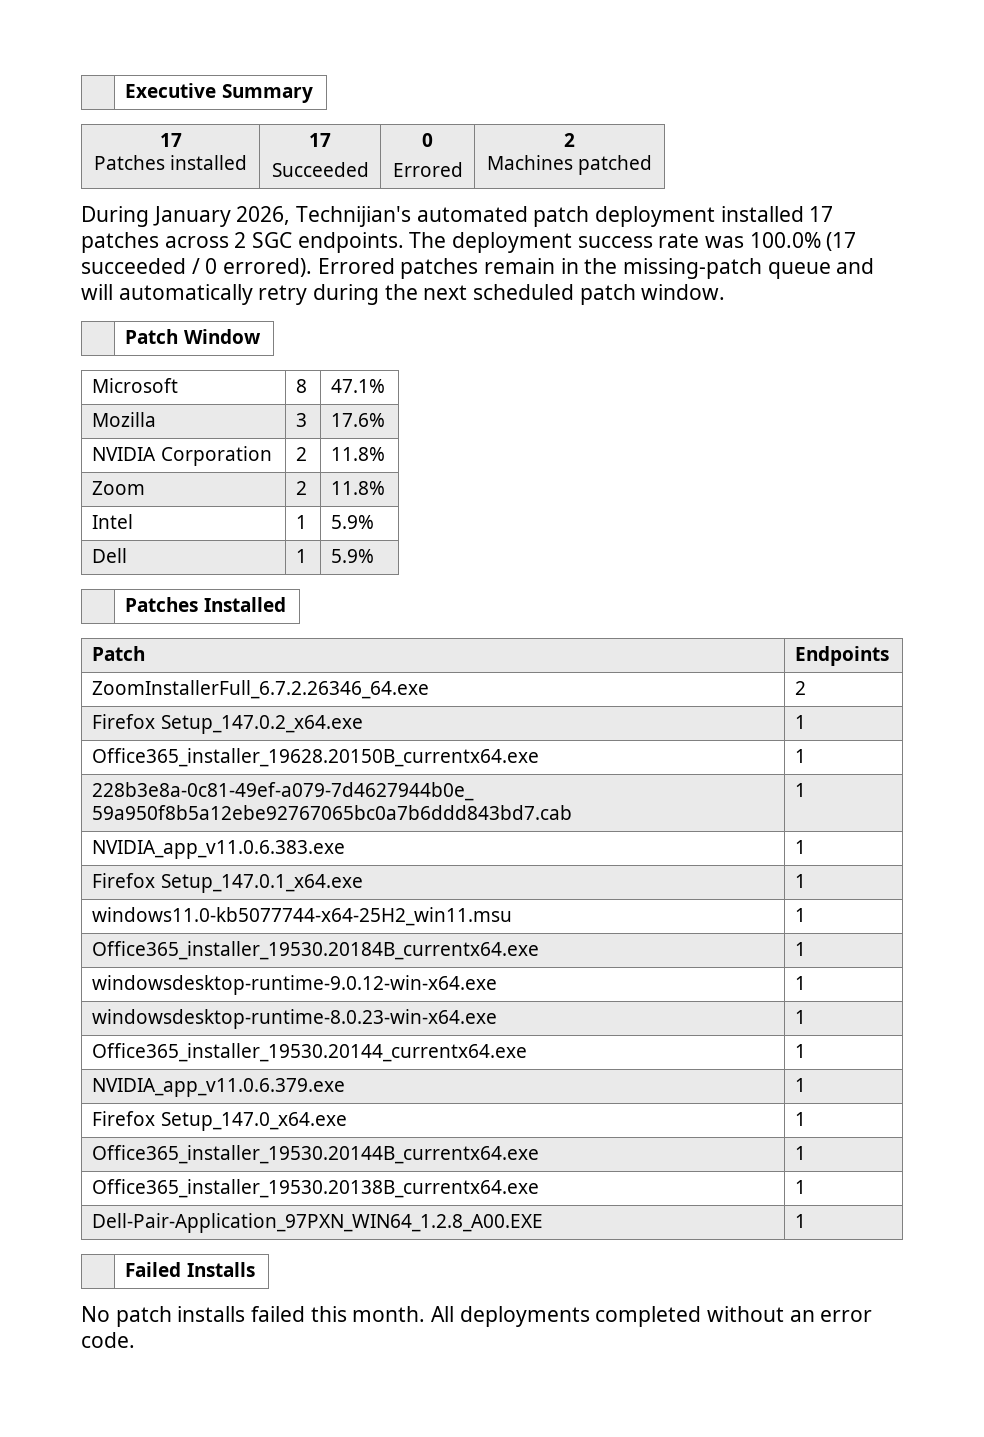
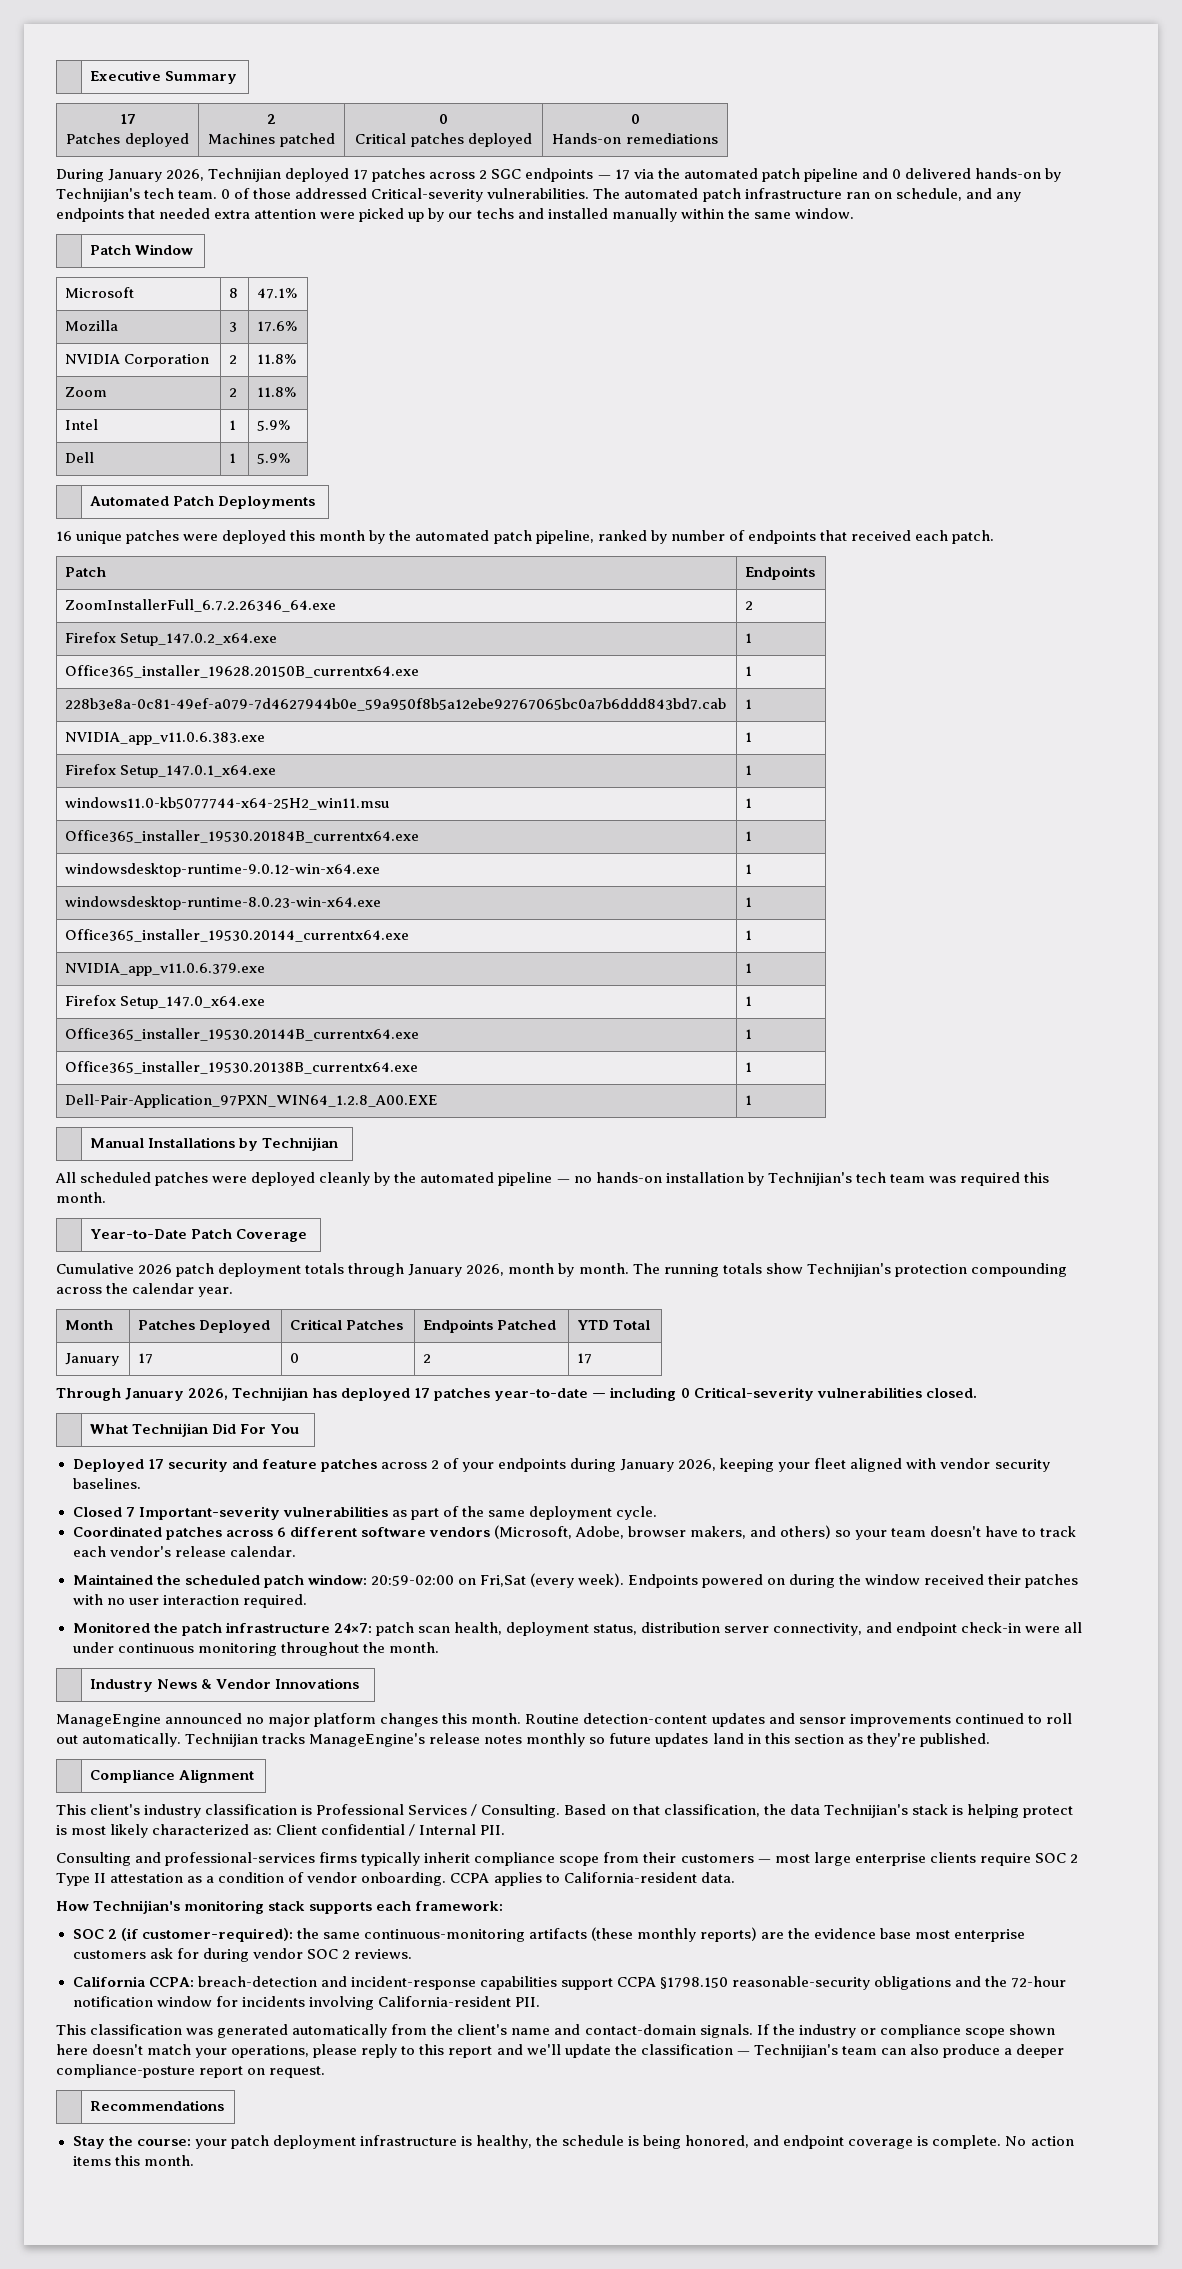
[170,155,248,170] [309,133,331,147] [271,162,369,177] [422,133,433,147] [392,162,463,177] [564,133,575,147] [486,155,653,175] [81,206,804,227] installed | 17 // Succeeded | 0 // Errored | 2 // Machines patched // During January 2026, Technijian's automated patch deployment installed -> [124,133,189,147] [267,114,276,124] [208,133,335,147] [439,114,448,124] [355,133,532,147] [630,114,640,124] [552,133,718,144] [56,168,350,182] deployed | 2 // Machines patched | 0 // Critical patches deployed | 0 // Hands-on remediations // During January 2026, Technijian deployed
[297,232,857,253] [81,258,875,279] [81,284,636,305] endpoints. The deployment success rate was 100.0% (17 succeeded / 0 errored). Errored patches remain in the missing-patch queue and will automatically retry during the next scheduled patch -> [525,168,1062,182] [56,188,1021,202] [56,208,791,222] endpoints — 17 via the automated patch pipeline and 0 delivered hands-on by Technijian's tech team. 0 of those addressed Critical-severity vulnerabilities. The automated patch infrastructure ran on schedule, and any endpoints that needed extra attention were picked up by our techs and installed manually within the same
[125,597,286,612] Patches Installed -> [90,496,316,509] [56,530,994,544] Automated Patch Deployments // 16 unique patches were deployed this month by the automated patch pipeline, ranked by number of endpoints that received each patch.
[125,1262,255,1277] [81,1306,873,1327] [81,1332,135,1348] Failed Installs // No patch installs failed this month. All deployments completed without an error code. -> [90,1137,339,1151] [55,1172,1049,1186] [56,1192,106,1203] [90,1229,308,1242] [56,1263,1067,1277] [56,1283,234,1297] [65,1320,114,1330] [138,1320,271,1333] [290,1319,404,1330] [423,1319,557,1333] [577,1320,651,1330] [65,1353,120,1366] [138,1353,154,1364] [290,1353,300,1363] [423,1354,432,1363] [577,1353,593,1364] [56,1387,977,1401] [90,1423,300,1437] [72,1458,1050,1472] [72,1478,141,1489] [72,1506,657,1520] [72,1525,1077,1540] [72,1546,296,1557] [72,1573,1079,1588] [72,1594,307,1608] [72,1622,1083,1636] [72,1642,439,1656] [90,1678,360,1692] [56,1713,1072,1727] [56,1733,990,1747] [90,1769,255,1783] [56,1804,1073,1818] [56,1824,506,1838] [56,1852,1078,1866] [56,1872,735,1886] [56,1900,504,1914] [72,1927,1026,1942] [72,1948,412,1962] [72,1976,1067,1990] [72,1996,540,2010] [56,2024,1055,2038] [56,2044,1065,2058] [56,2064,326,2078] [90,2100,225,2111] [72,2135,1074,2149] [72,2155,194,2166] Manual Installations by Technijian // All scheduled patches were deployed cleanly by the automated pipeline — no hands-on installation by Technijian's tech team was required this month. // | Year-to-Date Patch Coverage // Cumulative 2026 patch deployment totals through January 2026, month by month. The running totals show Technijian's protection compounding across the calendar year. // Month | Patches Deployed | Critical Patches | Endpoints Patched | YTD Total // January | 17 | 0 | 2 | 17 // Through January 2026, Technijian has deployed 17 patches year-to-date — including 0 Critical-severity vulnerabilities closed. // | What Technijian Did For You // Deployed 17 security and feature patches across 2 of your endpoints during January 2026, keeping your fleet aligned with vendor security baselines. // Closed 7 Important-severity vulnerabilities as part of the same deployment cycle. // Coordinated patches across 6 different software vendors (Microsoft, Adobe, browser makers, and others) so your team doesn't have to track each vendor's release calendar. // Maintained the scheduled patch window: 20:59-02:00 on Fri,Sat (every week). Endpoints powered on during the window received their patches with no user interaction required. // Monitored the patch infrastructure 24×7: patch scan health, deployment status, distribution server connectivity, and endpoint check-in were all under continuous monitoring throughout the month. // | Industry News & Vendor Innovations // ManageEngine announced no major platform changes this month. Routine detection-content updates and sensor improvements continued to roll out automatically. Technijian tracks ManageEngine's release notes monthly so future updates land in this section as they're published. // | Compliance Alignment // This client's industry classification is Professional Services / Consulting. Based on that classification, the data Technijian's stack is helping protect is most likely characterized as: Client confidential / Internal PII. // Consulting and professional-services firms typically inherit compliance scope from their customers — most large enterprise clients require SOC 2 Type II attestation as a condition of vendor onboarding. CCPA applies to California-resident data. // How Technijian's monitoring stack supports each framework: // SOC 2 (if customer-required): the same continuous-monitoring artifacts (these monthly reports) are the evidence base most enterprise customers ask for during vendor SOC 2 reviews. // California CCPA: breach-detection and incident-response capabilities support CCPA §1798.150 reasonable-security obligations and the 72-hour notification window for incidents involving California-resident PII. // This classification was generated automatically from the client's name and contact-domain signals. If the industry or compliance scope shown here doesn't match your operations, please reply to this report and we'll update the classification — Technijian's team can also produce a deeper compliance-posture report on request. // | Recommendations // Stay the course: your patch deployment infrastructure is healthy, the schedule is being honored, and endpoint coverage is complete. No action items this month.

